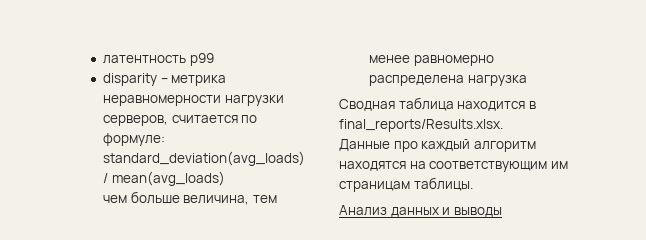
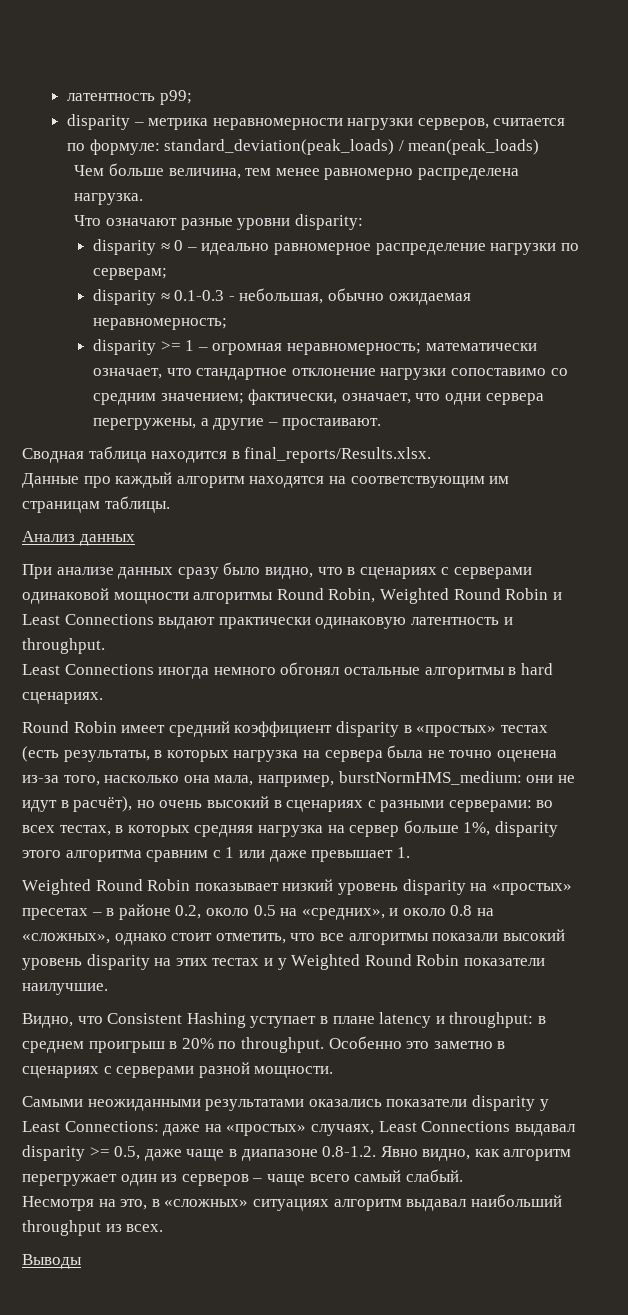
[102,53,214,66] латентность p99 -> [66,90,192,105] латентность p99;
[102,151,305,166] [102,171,225,186] [103,195,128,203] standard_deviation(avg_loads) / mean(avg_loads) // чем -> [164,139,540,155] [74,165,105,176] standard_deviation(peak_loads) / mean(peak_loads) // Чем
[467,75,527,86] нагрузка -> [74,193,144,205] [74,214,363,230] [93,239,579,255] [93,268,168,280] [93,288,471,305] [93,318,228,330] [93,339,537,355] [93,368,568,380] [93,389,544,405] [93,418,382,430] нагрузка. // Что означают разные уровни disparity: // disparity ≈ 0 – идеально равномерное распределение нагрузки по серверам; // disparity ≈ 0.1-0.3 - небольшая, обычно ожидаемая неравномерность; // disparity >= 1 – огромная неравномерность; математически означает, что стандартное отклонение нагрузки сопоставимо со средним значением; фактически, означает, что одни сервера перегружены, а другие – простаивают.
[442,207,502,217] и выводы -> [22,562,532,579] [22,588,562,604] [22,614,513,629] [22,638,105,654] [22,662,553,679] [22,692,103,704] [22,721,548,737] [22,745,557,762] [22,771,575,787] [22,796,554,812] [22,820,558,837] [22,847,410,862] [22,879,572,895] [22,904,495,920] [22,929,565,945] [22,954,545,970] [22,983,108,995] [22,1012,546,1028] [22,1036,506,1053] [22,1062,334,1078] [22,1095,549,1111] [22,1121,576,1136] [22,1145,572,1161] [22,1169,463,1186] [22,1194,562,1211] [22,1220,164,1236] [22,1254,82,1269] // При анализе данных сразу было видно, что в сценариях с серверами одинаковой мощности алгоритмы Round Robin, Weighted Round Robin и Least Connections выдают практически одинаковую латентность и throughput. // Least Connections иногда немного обгонял остальные алгоритмы в hard сценариях. // Round Robin имеет средний коэффициент disparity в «простых» тестах (есть результаты, в которых нагрузка на сервера была не точно оценена из-за того, насколько она мала, например, burstNormHMS_medium: они не идут в расчёт), но очень высокий в сценариях с разными серверами: во всех тестах, в которых средняя нагрузка на сервер больше 1%, disparity этого алгоритма сравним с 1 или даже превышает 1. // Weighted Round Robin показывает низкий уровень disparity на «простых» пресетах – в районе 0.2, около 0.5 на «средних», и около 0.8 на «сложных», однако стоит отметить, что все алгоритмы показали высокий уровень disparity на этих тестах и у Weighted Round Robin показатели наилучшие. // Видно, что Consistent Hashing уступает в плане latency и throughput: в среднем проигрыш в 20% по throughput. Особенно это заметно в сценариях с серверами разной мощности. // Самыми неожиданными результатами оказались показатели disparity у Least Connections: даже на «простых» случаях, Least Connections выдавал disparity >= 0.5, даже чаще в диапазоне 0.8-1.2. Явно видно, как алгоритм перегружает один из серверов – чаще всего самый слабый. // Несмотря на это, в «сложных» ситуациях алгоритм выдавал наибольший throughput из всех. // Выводы

